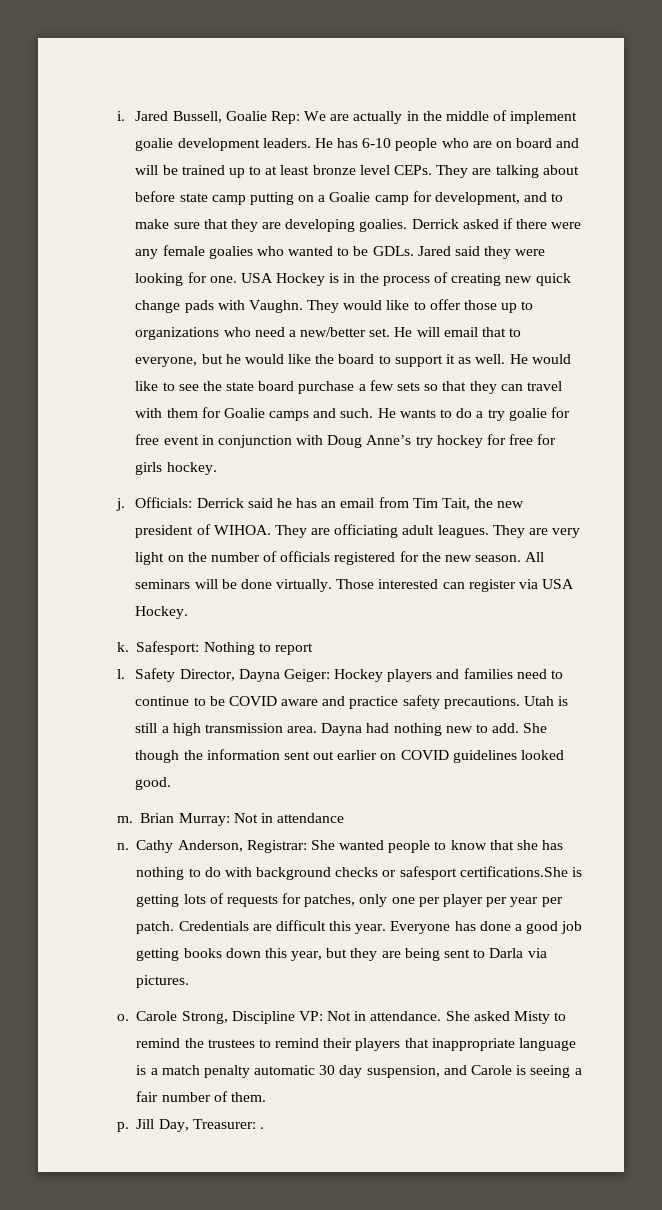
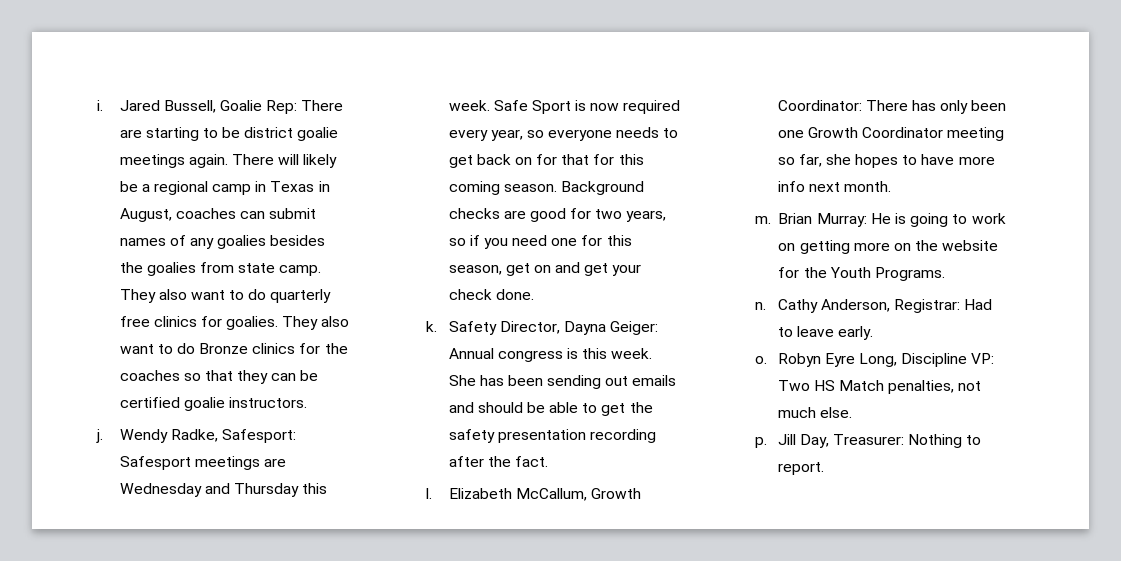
[304,110,578,124] [135,138,580,151] [135,165,579,178] [135,191,564,205] [135,218,582,232] [135,245,546,259] [135,272,571,286] [135,299,534,313] [135,327,522,340] [135,354,571,367] [135,380,562,394] [135,407,570,421] [135,434,557,448] [135,462,217,475] [115,497,525,511] [135,524,581,538] [135,551,545,565] [135,579,575,592] [135,606,189,619] [116,641,313,655] [116,668,564,682] [135,695,569,709] [135,723,548,736] [135,749,565,763] [135,777,172,790] [116,813,345,826] [116,840,564,853] [136,866,582,880] [136,893,563,907] [136,920,583,934] [136,948,547,961] [136,975,190,988] [116,1011,567,1024] [136,1038,576,1051] [136,1065,582,1078] [136,1091,266,1102] We are actually in the middle of implement goalie development leaders. He has 6-10 people who are on board and will be trained up to at least bronze level CEPs. They are talking about before state camp putting on a Goalie camp for development, and to make sure that they are developing goalies. Derrick asked if there were any female goalies who wanted to be GDLs. Jared said they were looking for one. USA Hockey is in the process of creating new quick change pads with Vaughn. They would like to offer those up to organizations who need a new/better set. He will email that to everyone, but he would like the board to support it as well. He would like to see the state board purchase a few sets so that they can travel with them for Goalie camps and such. He wants to do a try goalie for free event in conjunction with Doug Anne’s try hockey for free for girls hockey. // j. Officials: Derrick said he has an email from Tim Tait, the new president of WIHOA. They are officiating adult leagues. They are very light on the number of officials registered for the new season. All seminars will be done virtually. Those interested can register via USA Hockey. // k. Safesport: Nothing to report // l. Safety Director, Dayna Geiger: Hockey players and families need to continue to be COVID aware and practice safety precautions. Utah is still a high transmission area. Dayna had nothing new to add. She though the information sent out earlier on COVID guidelines looked good. // m. Brian Murray: Not in attendance // n. Cathy Anderson, Registrar: She wanted people to know that she has nothing to do with background checks or safesport certifications.She is getting lots of requests for patches, only one per player per year per patch. Credentials are difficult this year. Everyone has done a good job getting books down this year, but they are being sent to Darla via pictures. // o. Carole Strong, Discipline VP: Not in attendance. She asked Misty to remind the trustees to remind their players that inappropriate language is a match penalty automatic 30 day suspension, and Carole is seeing a fair number of them. -> [301,100,344,111] [119,127,339,141] [119,154,338,168] [119,181,330,195] [119,208,317,222] [119,235,326,249] [119,262,322,276] [119,289,332,303] [119,316,350,330] [119,343,348,354] [119,370,319,384] [119,397,307,411] [95,429,296,443] [119,456,286,470] [119,483,328,497] [448,100,681,114] [448,127,679,141] [448,154,644,168] [448,181,644,195] [448,208,667,222] [448,235,632,249] [448,262,642,276] [448,289,534,300] [425,321,659,335] [448,348,653,362] [448,375,677,389] [448,402,653,416] [448,429,656,443] [448,456,548,467] [425,488,641,501] [777,100,1007,114] [777,127,1005,141] [777,154,995,168] [777,181,891,192] [754,213,1006,227] [778,240,999,254] [778,267,945,281] [754,299,993,313] [777,326,873,340] [754,353,995,367] [777,380,982,394] [777,407,852,418] There are starting to be district goalie meetings again. There will likely be a regional camp in Texas in August, coaches can submit names of any goalies besides the goalies from state camp. They also want to do quarterly free clinics for goalies. They also want to do Bronze clinics for the coaches so that they can be certified goalie instructors. // j. Wendy Radke, Safesport: Safesport meetings are Wednesday and Thursday this week. Safe Sport is now required every year, so everyone needs to get back on for that for this coming season. Background checks are good for two years, so if you need one for this season, get on and get your check done. // k. Safety Director, Dayna Geiger: Annual congress is this week. She has been sending out emails and should be able to get the safety presentation recording after the fact. // l. Elizabeth McCallum, Growth Coordinator: There has only been one Growth Coordinator meeting so far, she hopes to have more info next month. // m. Brian Murray: He is going to work on getting more on the website for the Youth Programs. // n. Cathy Anderson, Registrar: Had to leave early. // o. Robyn Eyre Long, Discipline VP: Two HS Match penalties, not much else.
[259,1127,264,1129] . -> [908,434,982,448] [777,462,824,475] Nothing to report.

